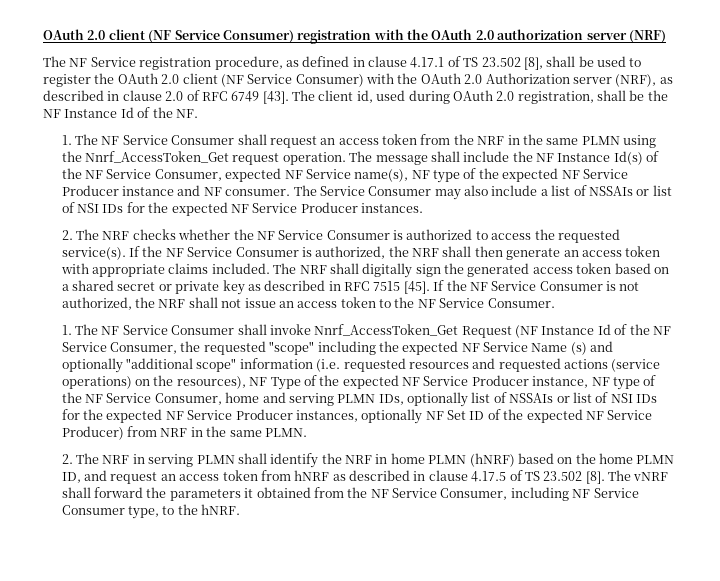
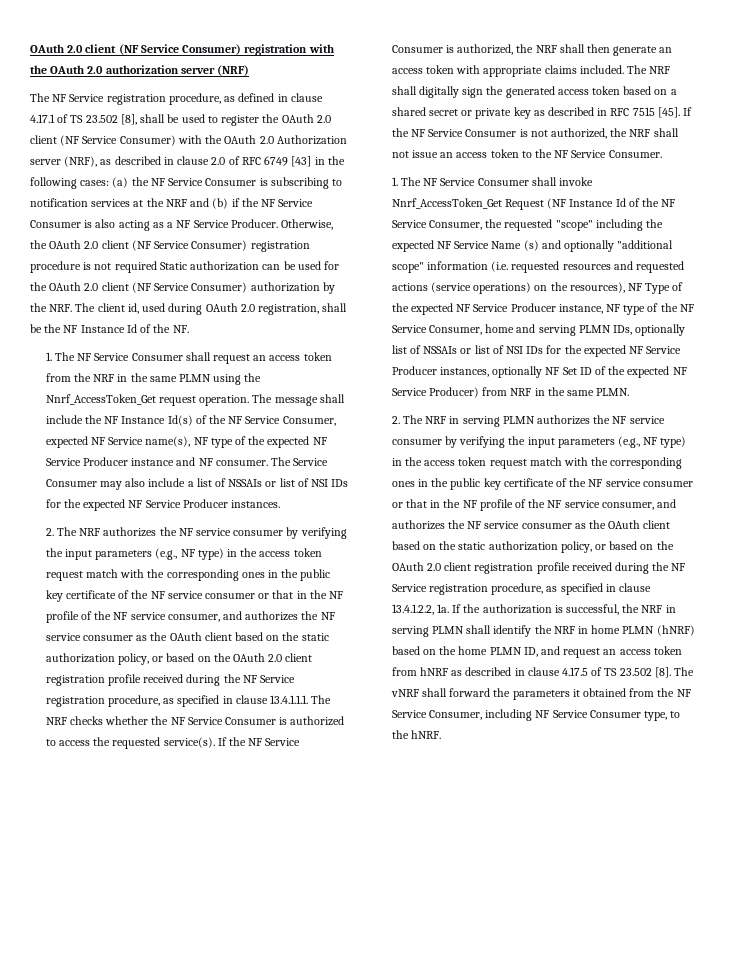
[262,91,289,104] [43]. -> [291,156,345,167] [30,177,343,189] [30,198,314,209] [30,219,334,231] [30,240,310,252] [30,261,340,273] [30,282,335,294] [30,303,73,312] [43] in the following cases: (a) the NF Service Consumer is subscribing to notification services at the NRF and (b) if the NF Service Consumer is also acting as a NF Service Producer. Otherwise, the OAuth 2.0 client (NF Service Consumer) registration procedure is not required Static authorization can be used for the OAuth 2.0 client (NF Service Consumer) authorization by the NRF.
(130, 235) none -> [103,527,347,539] [45,548,322,560] [45,569,331,581] [45,590,344,602] [45,611,335,623] [45,632,329,641] [45,653,313,665] [45,674,295,686] [45,695,332,707] [45,717,67,725] authorizes the NF service consumer by verifying the input parameters (e.g., NF type) in the access token request match with the corresponding ones in the public key certificate of the NF service consumer or that in the NF profile of the NF service consumer, and authorizes the NF service consumer as the OAuth client based on the static authorization policy, or based on the OAuth 2.0 client registration profile received during the NF Service registration procedure, as specified in clause 13.4.1.1.1. The NRF
(235, 459) none -> [536,415,665,425] [391,436,687,448] [391,457,683,469] [391,478,693,490] [391,499,677,511] [391,520,671,530] [391,541,674,553] [391,562,686,574] [391,583,651,595] [391,604,676,615] [391,626,464,637] authorizes the NF service consumer by verifying the input parameters (e.g., NF type) in the access token request match with the corresponding ones in the public key certificate of the NF service consumer or that in the NF profile of the NF service consumer, and authorizes the NF service consumer as the OAuth client based on the static authorization policy, or based on the OAuth 2.0 client registration profile received during the NF Service registration procedure, as specified in clause 13.4.1.2.2, 1a. If the authorization is successful, the NRF in serving PLMN

